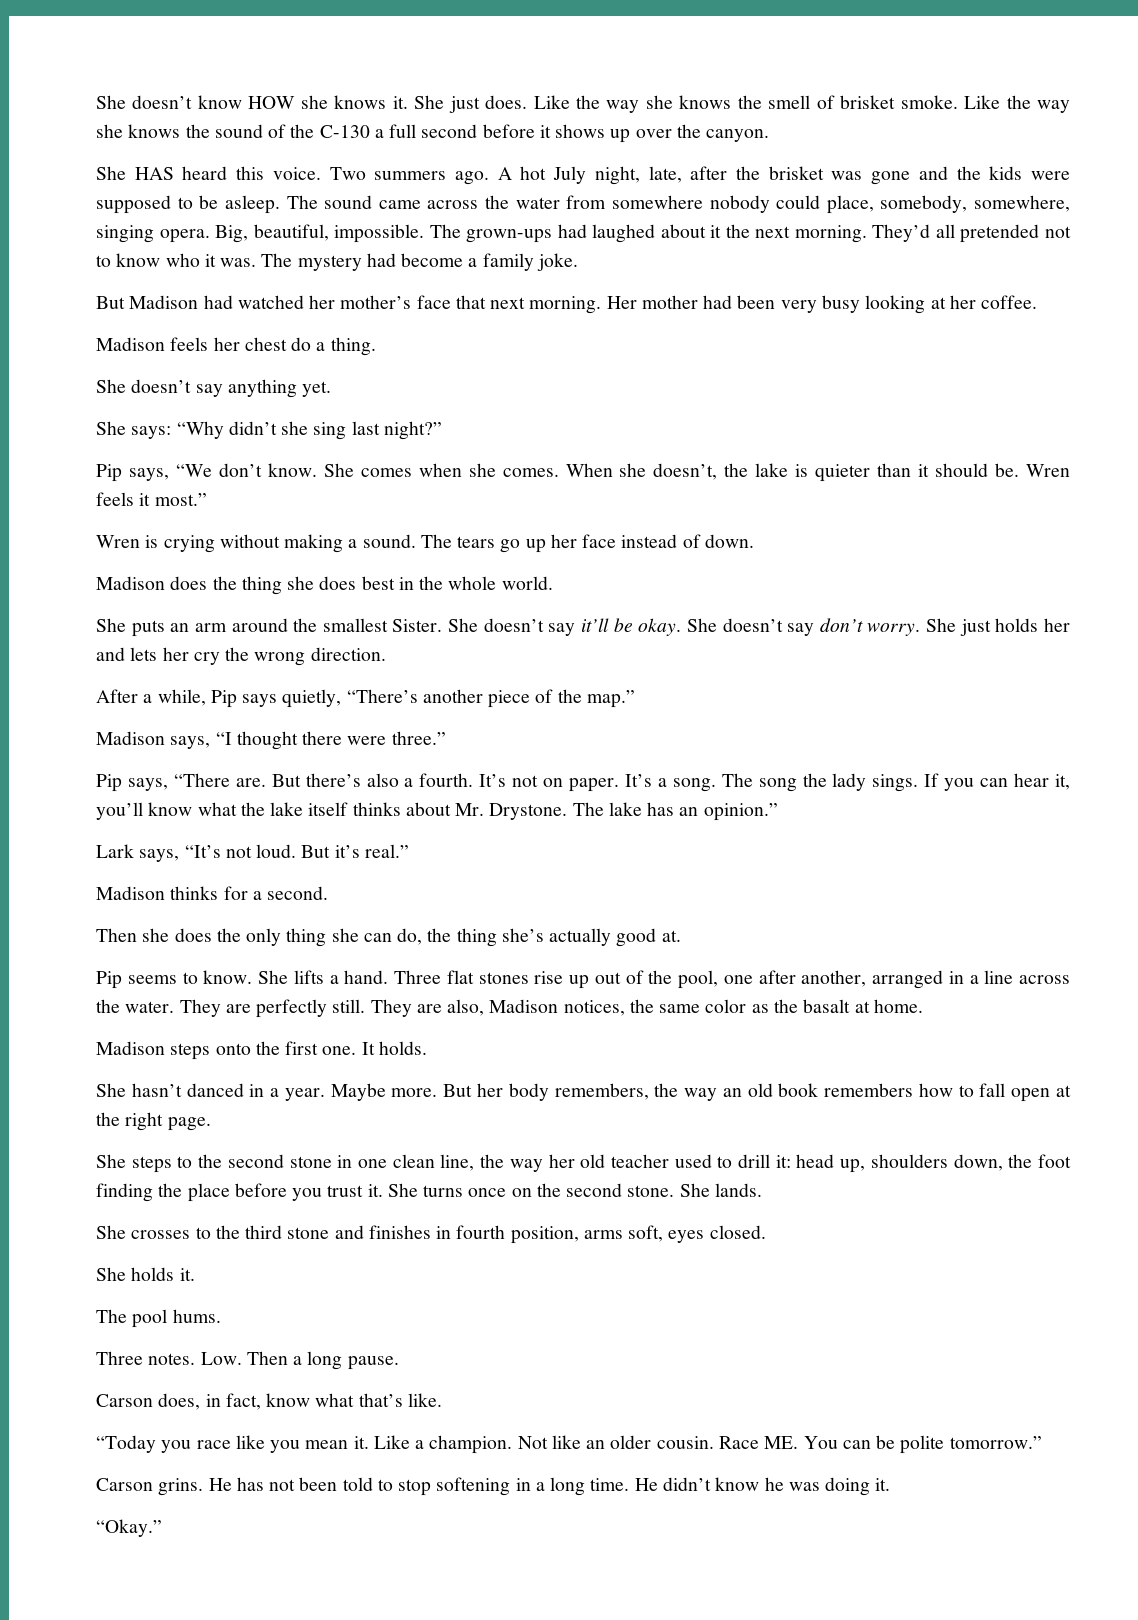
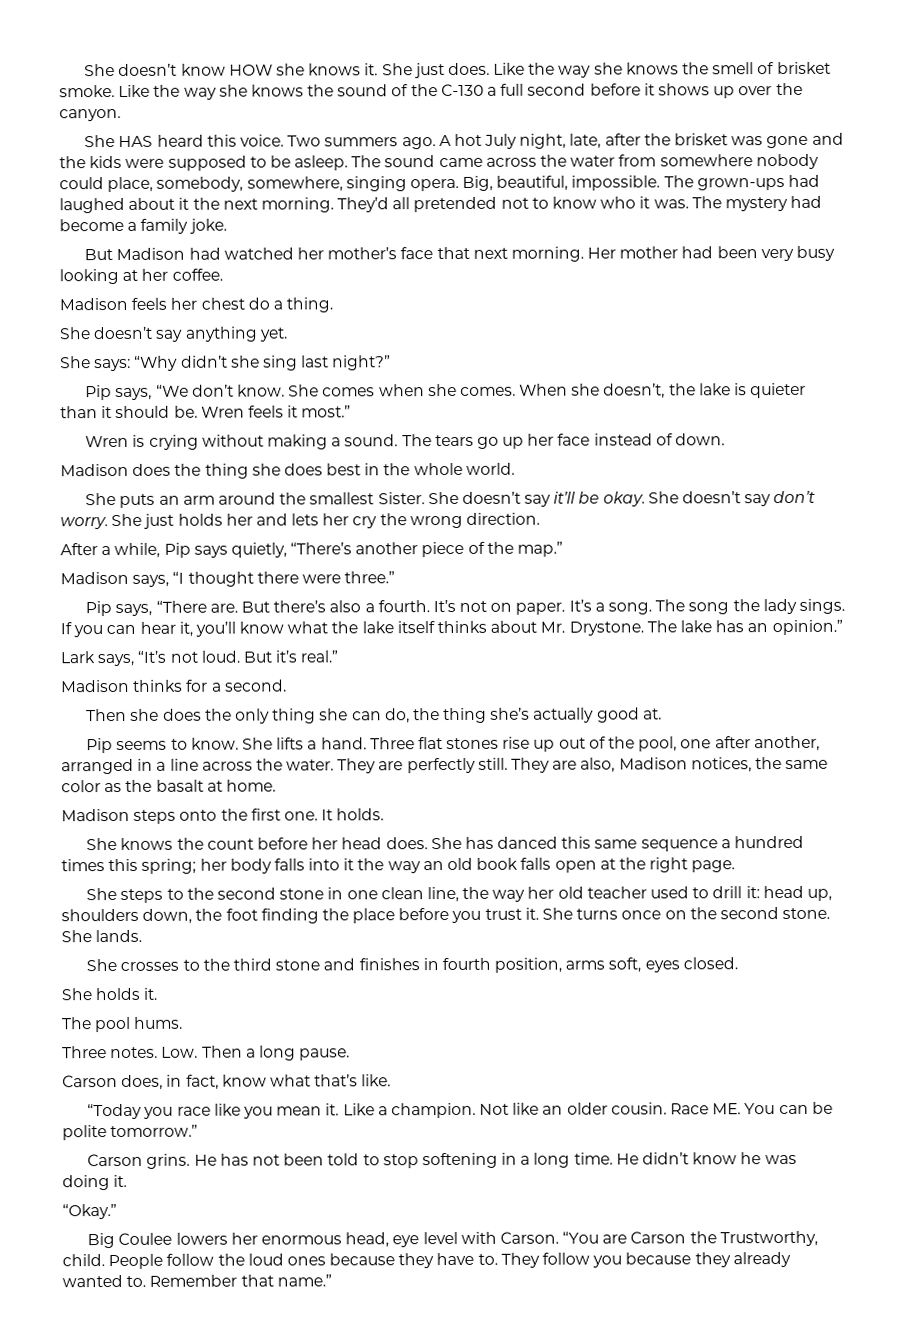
[131,1083,649,1101] hasn’t danced in a year. Maybe more. But her body remembers, -> [120,835,804,852] [61,858,355,874] knows the count before her head does. She has danced this same sequence a hundred times this spring; her body falls into it
[824,1083,1006,1097] remembers how to fall -> [520,857,552,870] falls
(162, 1528) none -> [87,1230,818,1249] [62,1252,791,1270] [62,1274,332,1288] // Big Coulee lowers her enormous head, eye level with Carson. “You are Carson the Trustworthy, child. People follow the loud ones because they have to. They follow you because they already wanted to. Remember that name.”

